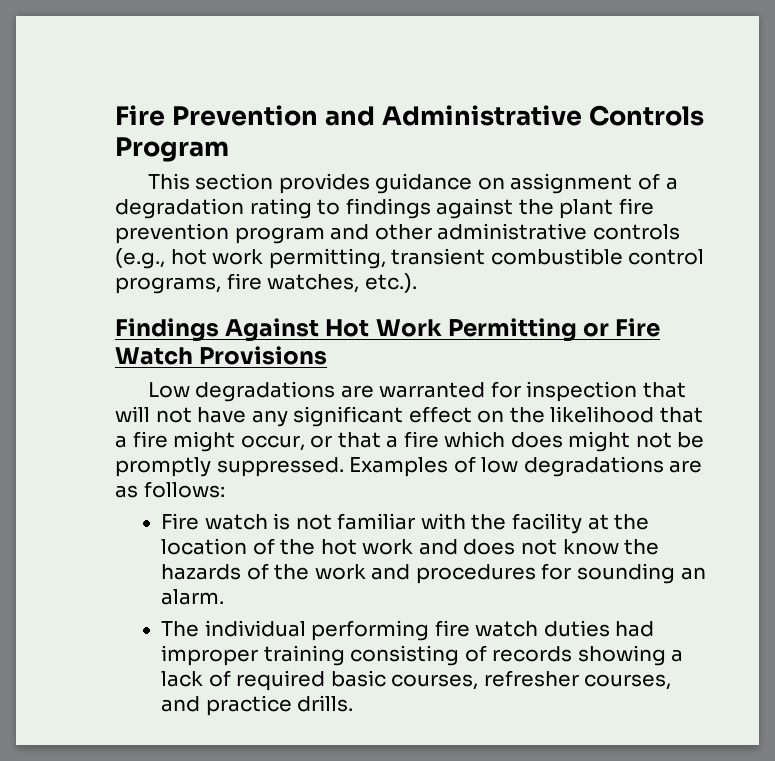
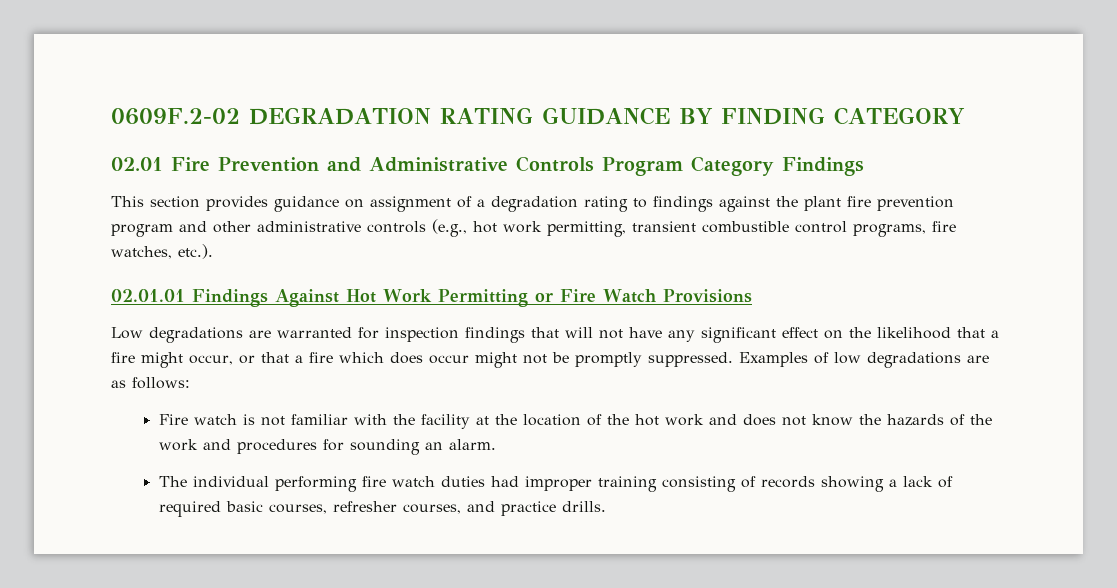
(115, 115) none -> [111,107,965,125] [111,157,163,171] 0609F.2-02 DEGRADATION RATING GUIDANCE BY FINDING CATEGORY // 02.01
(229, 149) none -> [691,156,864,176] Category Findings
(417, 283) none -> [111,289,185,302] 02.01.01
(638, 391) none -> [465,327,525,343] findings
(563, 440) none -> [429,355,469,364] occur

